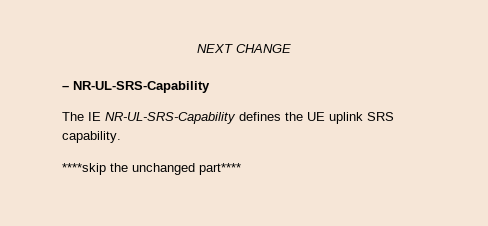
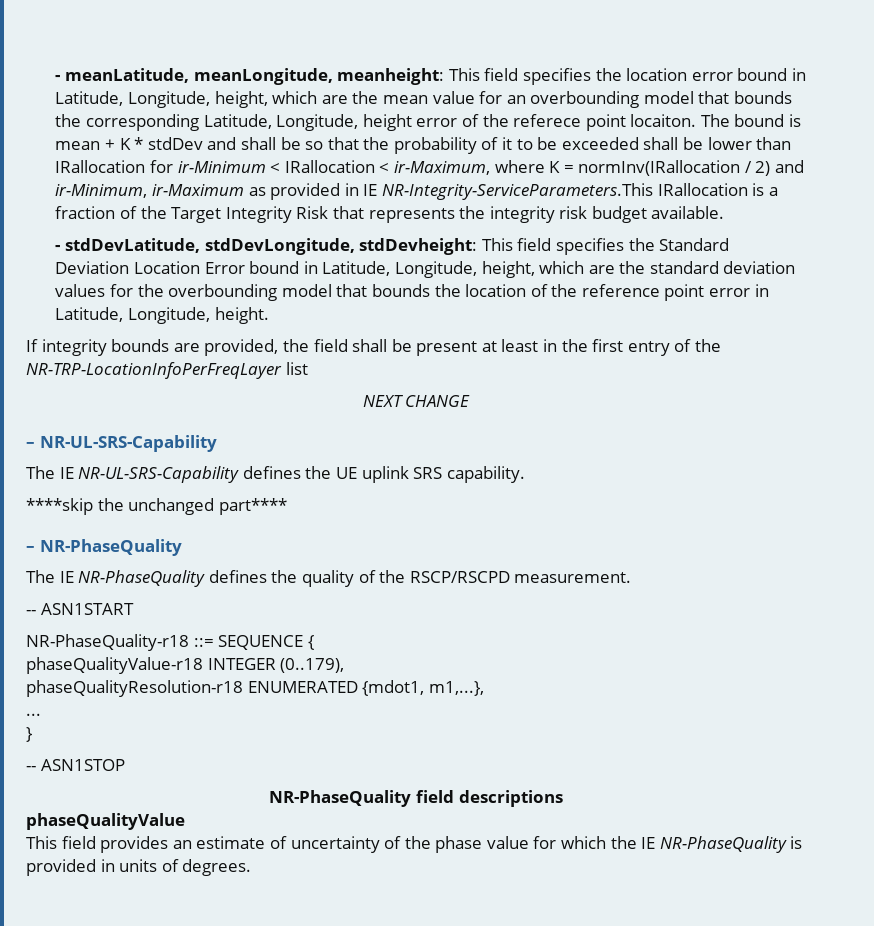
(197, 48) none -> [55,68,806,85] [55,91,793,108] [55,114,802,131] [55,137,792,154] [55,160,805,176] [55,183,778,200] [55,206,725,223] [55,238,730,255] [55,261,796,278] [55,284,769,301] [55,307,269,324] [26,339,722,356] [26,362,308,379] - meanLatitude, meanLongitude, meanheight: This field specifies the location error bound in Latitude, Longitude, height, which are the mean value for an overbounding model that bounds the corresponding Latitude, Longitude, height error of the referece point locaiton. The bound is mean + K * stdDev and shall be so that the probability of it to be exceeded shall be lower than IRallocation for ir-Minimum < IRallocation < ir-Maximum, where K = normInv(IRallocation / 2) and ir-Minimum, ir-Maximum as provided in IE NR-Integrity-ServiceParameters.This IRallocation is a fraction of the Target Integrity Risk that represents the integrity risk budget available. // - stdDevLatitude, stdDevLongitude, stdDevheight: This field specifies the Standard Deviation Location Error bound in Latitude, Longitude, height, which are the standard deviation values for the overbounding model that bounds the location of the reference point error in Latitude, Longitude, height. // If integrity bounds are provided, the field shall be present at least in the first entry of the NR-TRP-LocationInfoPerFreqLayer list //
(241, 169) none -> [26,539,182,556] [26,570,632,587] [26,603,134,615] [26,634,314,651] [26,657,345,674] [26,680,484,697] [26,713,41,716] [26,727,32,742] [26,759,125,771] [269,790,563,807] [26,813,185,830] [26,836,803,853] [26,859,252,876] // – NR-PhaseQuality // The IE NR-PhaseQuality defines the quality of the RSCP/RSCPD measurement. // -- ASN1START // NR-PhaseQuality-r18 ::= SEQUENCE { // phaseQualityValue-r18 INTEGER (0..179), // phaseQualityResolution-r18 ENUMERATED {mdot1, m1,...}, // ... // } // -- ASN1STOP // NR-PhaseQuality field descriptions // phaseQualityValue // This field provides an estimate of uncertainty of the phase value for which the IE NR-PhaseQuality is provided in units of degrees.

